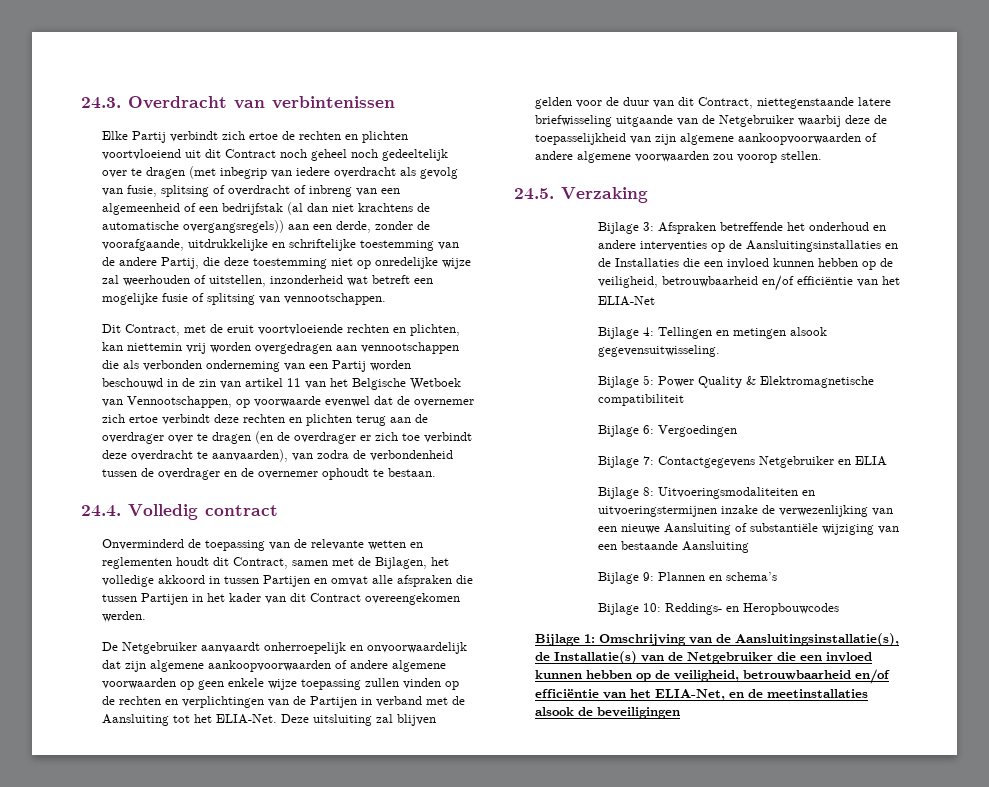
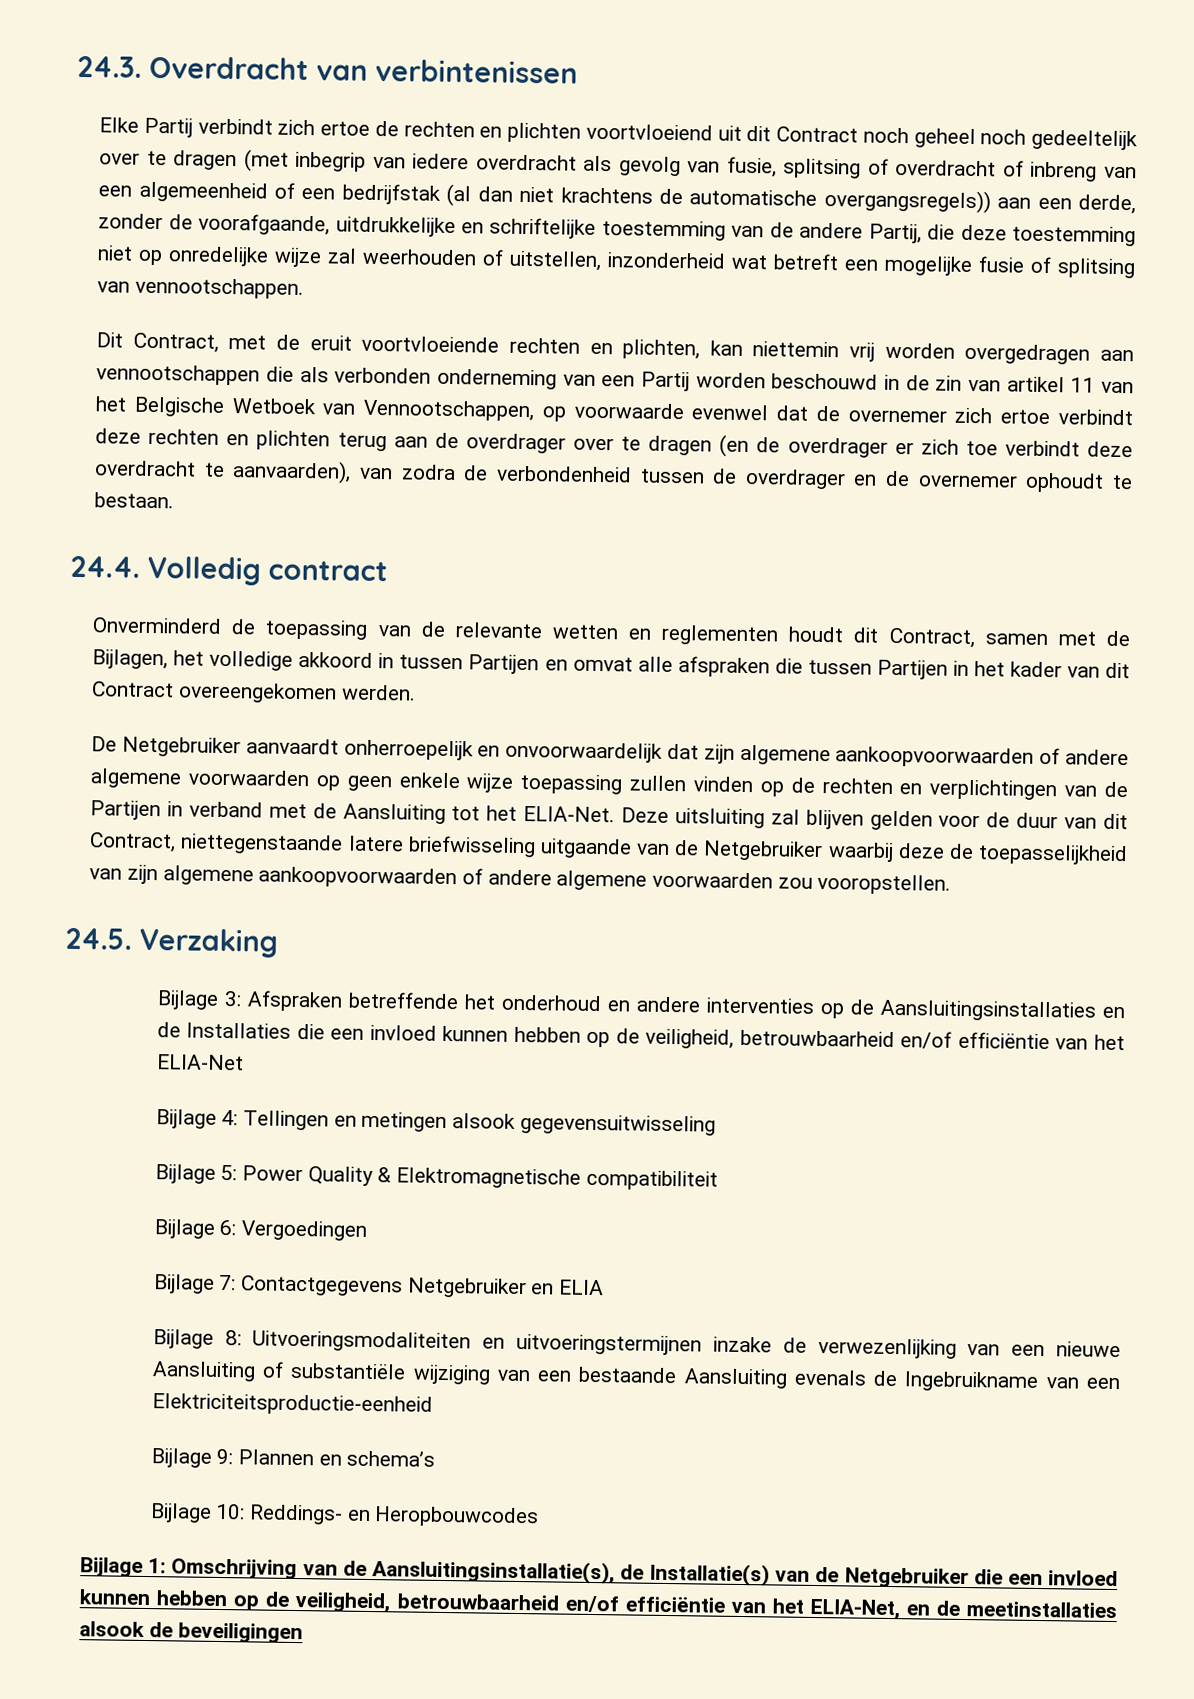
[737,151,823,163] voorop stellen. -> [817,873,952,895] vooropstellen.
[598,345,721,357] gegevensuitwisseling. -> [519,1113,716,1136] gegevensuitwisseling
(750, 547) none -> [793,1369,1120,1392] [151,1393,433,1416] evenals de Ingebruikname van een Elektriciteitsproductie-eenheid

